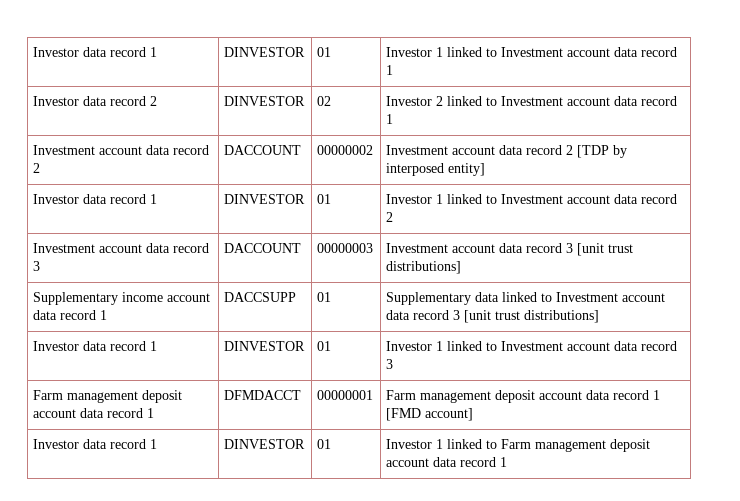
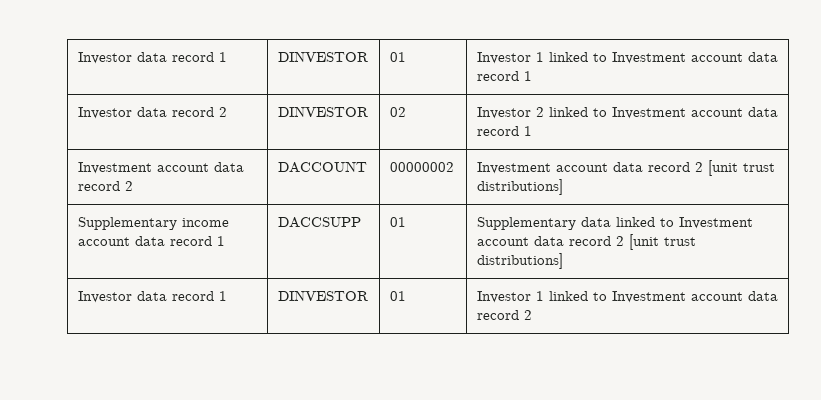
[576,145,627,158] [385,163,485,176] [32,194,157,204] [223,194,305,204] [316,194,331,204] [385,194,677,204] [385,212,393,222] [32,243,209,253] [32,261,40,271] [223,243,301,253] [316,243,373,253] [385,243,573,253] [TDP by interposed entity] // Investor data record 1 | DINVESTOR | 01 | Investor 1 linked to Investment account data record 2 // Investment account data record 3 | DACCOUNT | 00000003 | Investment account data record 3 -> (703, 167) none
[452,310,460,320] 3 -> [615,236,624,246] 2
[385,359,393,369] [32,390,182,403] [32,408,154,418] [223,390,301,400] [316,390,373,400] [385,390,660,403] [385,408,473,421] [32,439,157,449] [223,439,305,449] [316,439,331,449] [385,439,650,452] [385,457,507,467] 3 // Farm management deposit account data record 1 | DFMDACCT | 00000001 | Farm management deposit account data record 1 [FMD account] // Investor data record 1 | DINVESTOR | 01 | Investor 1 linked to Farm management deposit account data record 1 -> [523,310,532,320] 2

